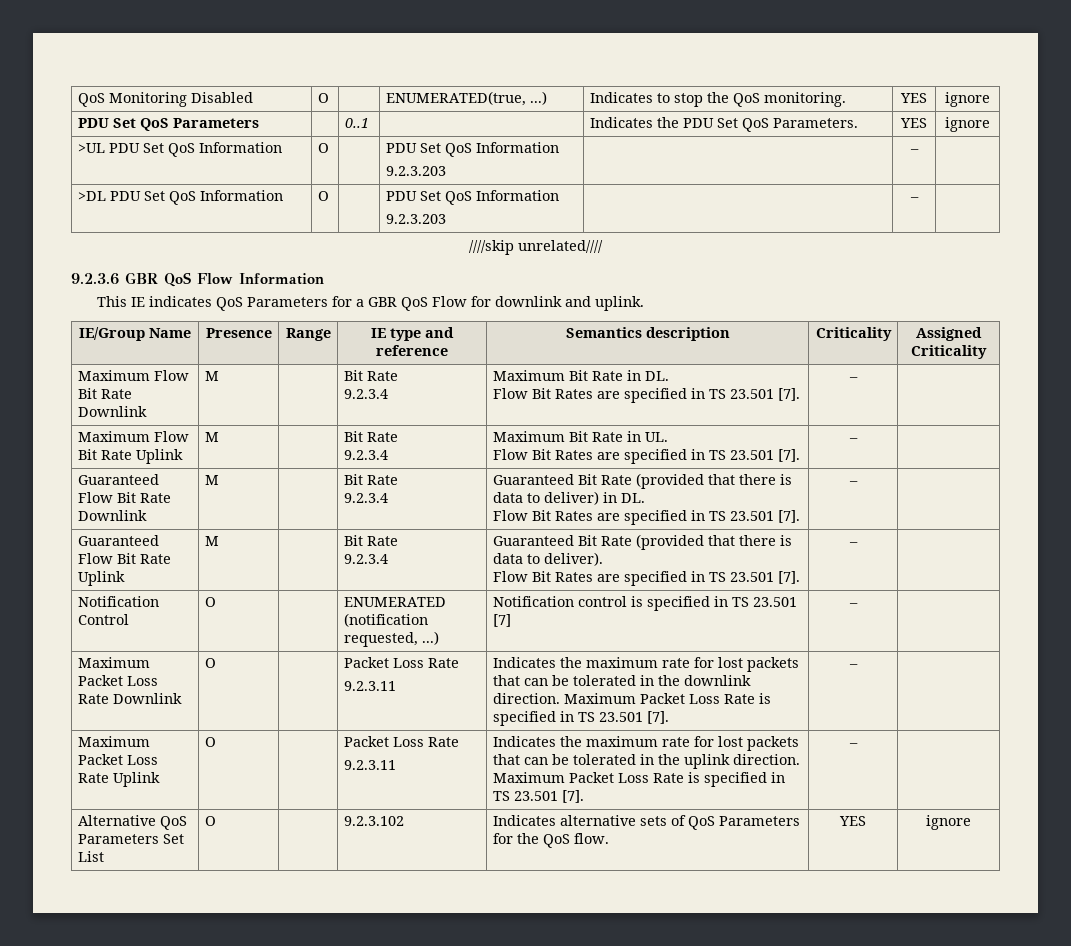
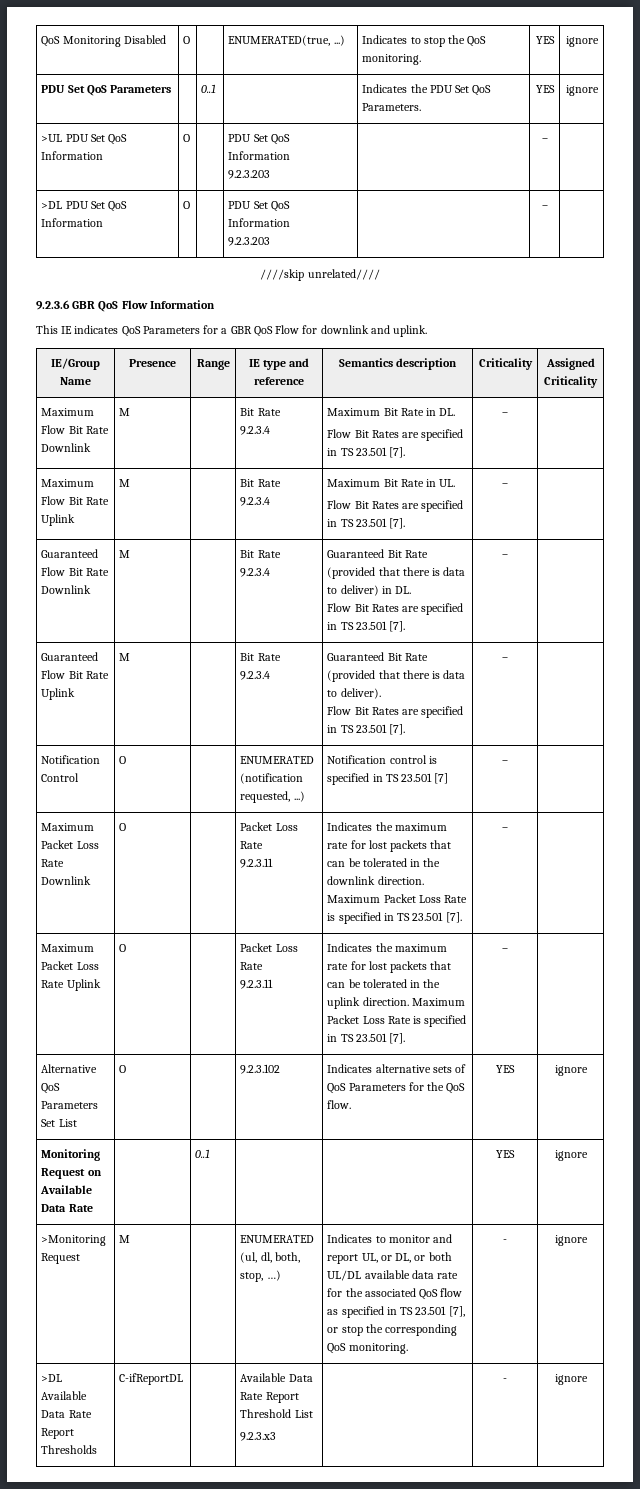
(971, 822) none -> [41,1149,101,1161] [41,1168,102,1179] [40,1185,93,1194] [41,1204,93,1212] [195,1149,211,1158] [496,1150,515,1158] [554,1150,588,1161] [41,1235,107,1246] [41,1253,81,1264] [119,1235,131,1243] [240,1235,315,1243] [240,1252,300,1263] [240,1270,281,1282] [327,1234,453,1243] [327,1252,452,1264] [327,1270,459,1281] [327,1288,463,1300] [327,1306,465,1318] [327,1324,458,1336] [327,1343,408,1354] [503,1239,507,1243] [554,1235,588,1246] [41,1374,63,1382] [41,1391,88,1400] [41,1410,92,1418] [41,1428,75,1439] [41,1445,98,1454] [119,1373,184,1385] [240,1373,313,1382] [240,1392,299,1403] [240,1409,313,1418] [240,1432,277,1441] [503,1378,507,1382] [554,1374,588,1385] // Monitoring Request on Available Data Rate | | 0..1 | | | YES | ignore // >Monitoring Request | M | | ENUMERATED (ul, dl, both, stop, …) | Indicates to monitor and report UL, or DL, or both UL/DL available data rate for the associated QoS flow as specified in TS 23.501 [7], or stop the corresponding QoS monitoring. | - | ignore // >DL Available Data Rate Report Thresholds | C-ifReportDL | | Available Data Rate Report Threshold List // 9.2.3.x3 | | - | ignore

